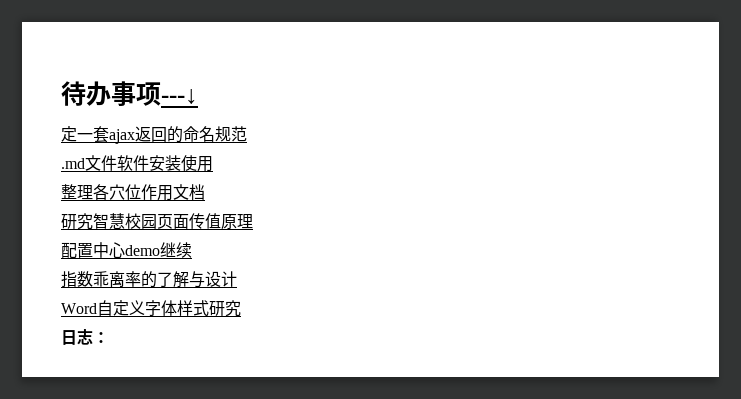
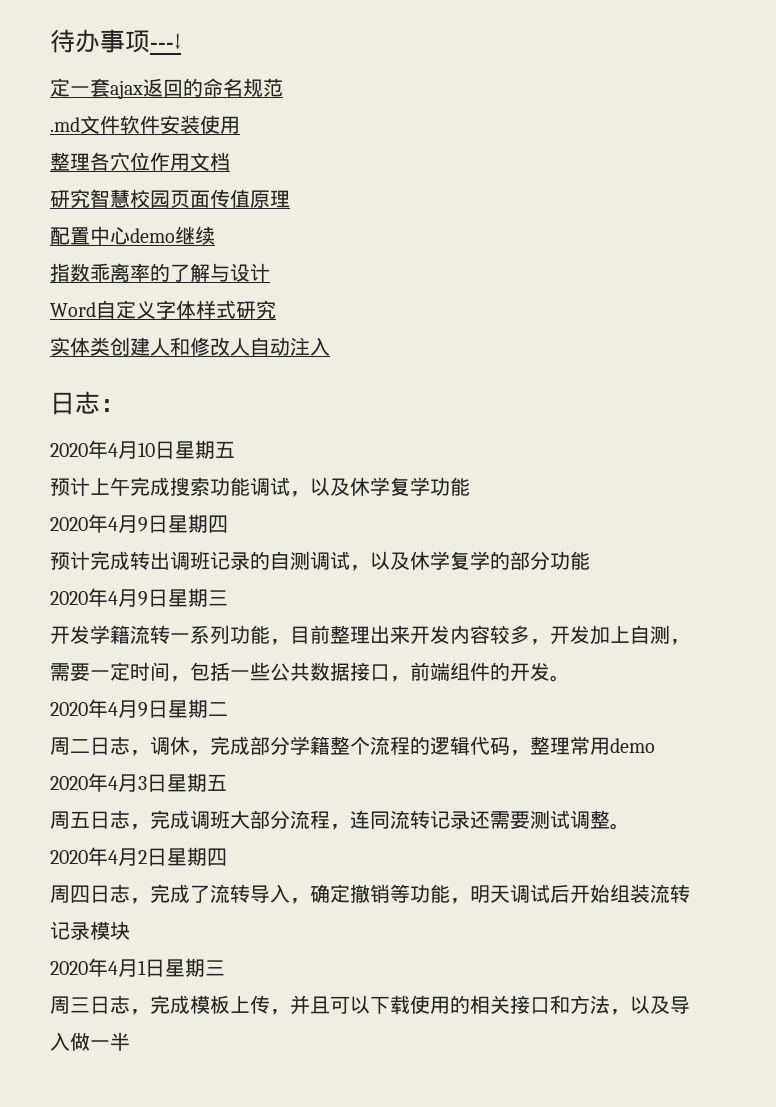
[61,329,109,345] 日志： -> [50,337,330,356] [50,391,125,415] [50,440,235,459] [50,477,470,497] [50,514,228,533] [50,551,590,571] [50,588,228,607] [50,625,690,645] [50,662,570,682] [50,699,228,718] [50,736,655,756] [50,773,227,792] [50,810,630,830] [50,847,227,866] [50,884,690,904] [50,921,130,940] [50,958,225,977] [50,995,690,1015] [50,1032,130,1051] 实体类创建人和修改人自动注入 // 日志： // 2020年4月10日星期五 // 预计上午完成搜索功能调试，以及休学复学功能 // 2020年4月9日星期四 // 预计完成转出调班记录的自测调试，以及休学复学的部分功能 // 2020年4月9日星期三 // 开发学籍流转一系列功能，目前整理出来开发内容较多，开发加上自测，需要一定时间，包括一些公共数据接口，前端组件的开发。 // 2020年4月9日星期二 // 周二日志，调休，完成部分学籍整个流程的逻辑代码，整理常用demo // 2020年4月3日星期五 // 周五日志，完成调班大部分流程，连同流转记录还需要测试调整。 // 2020年4月2日星期四 // 周四日志，完成了流转导入，确定撤销等功能，明天调试后开始组装流转记录模块 // 2020年4月1日星期三 // 周三日志，完成模板上传，并且可以下载使用的相关接口和方法，以及导入做一半

